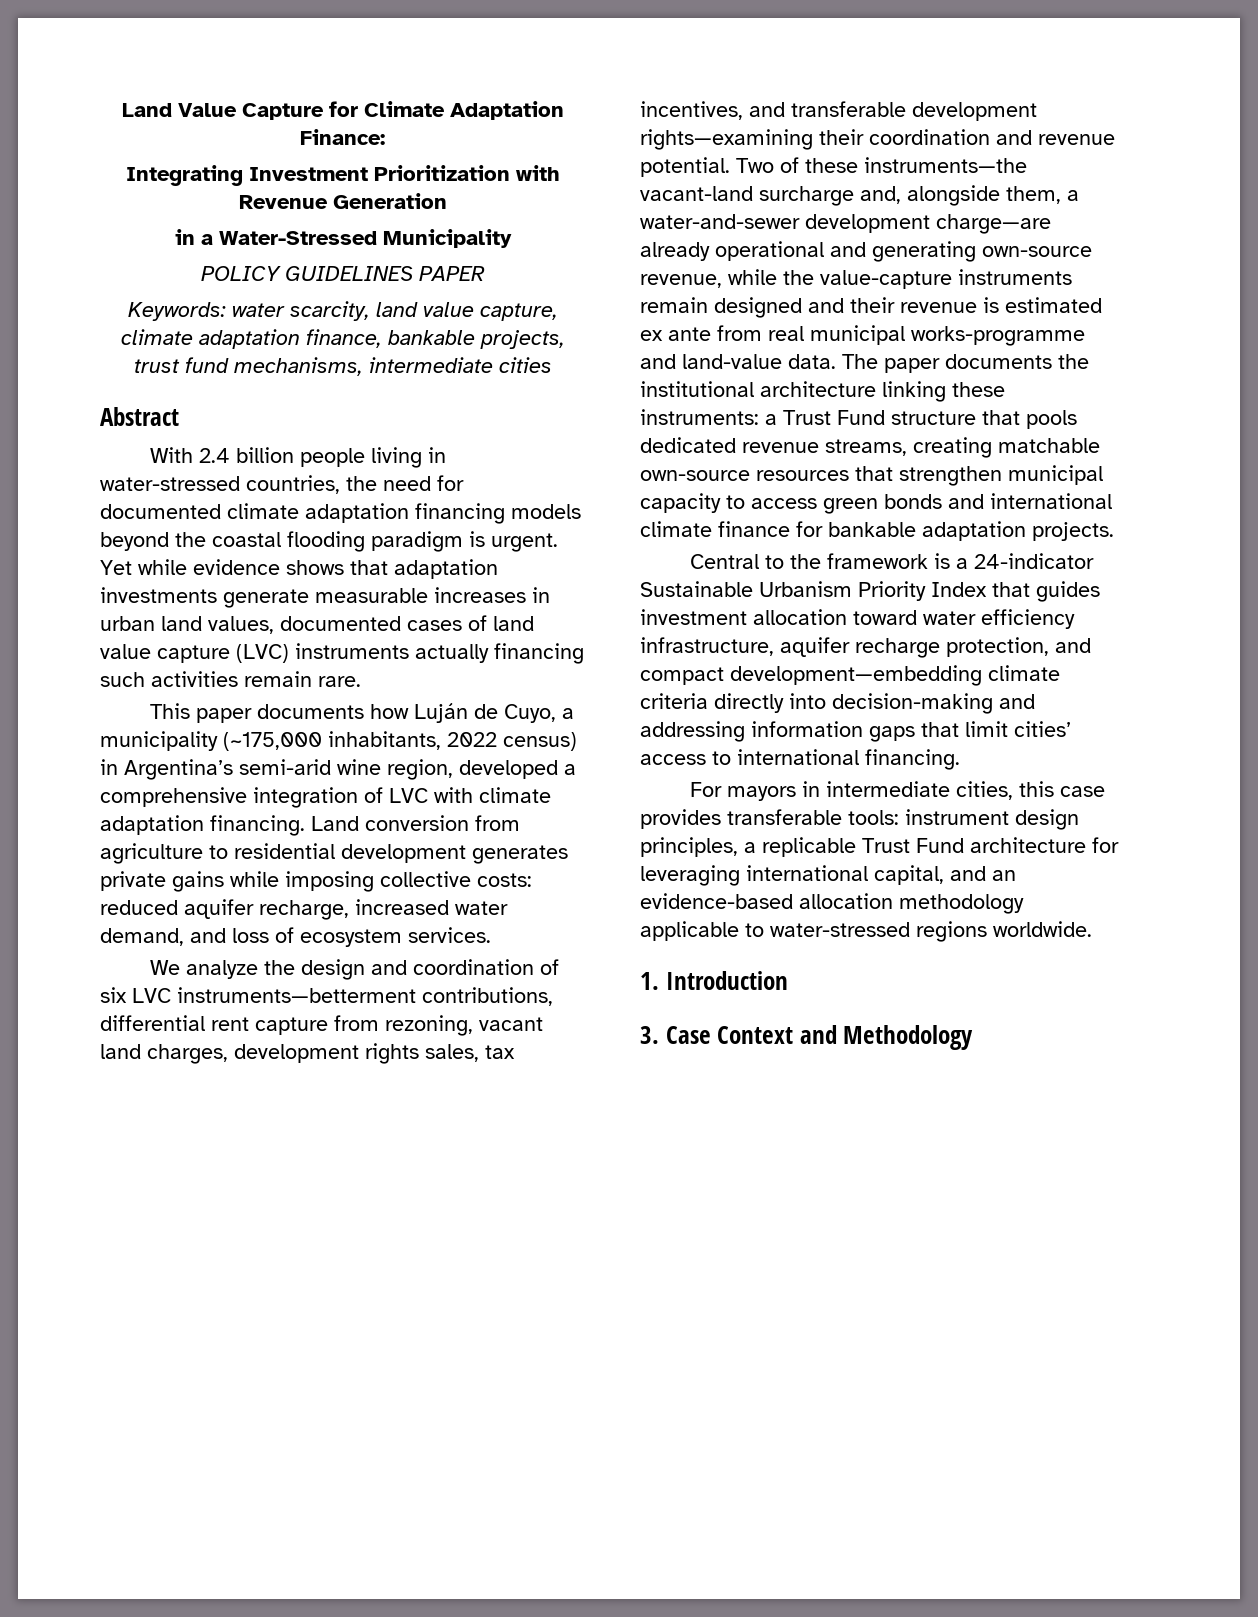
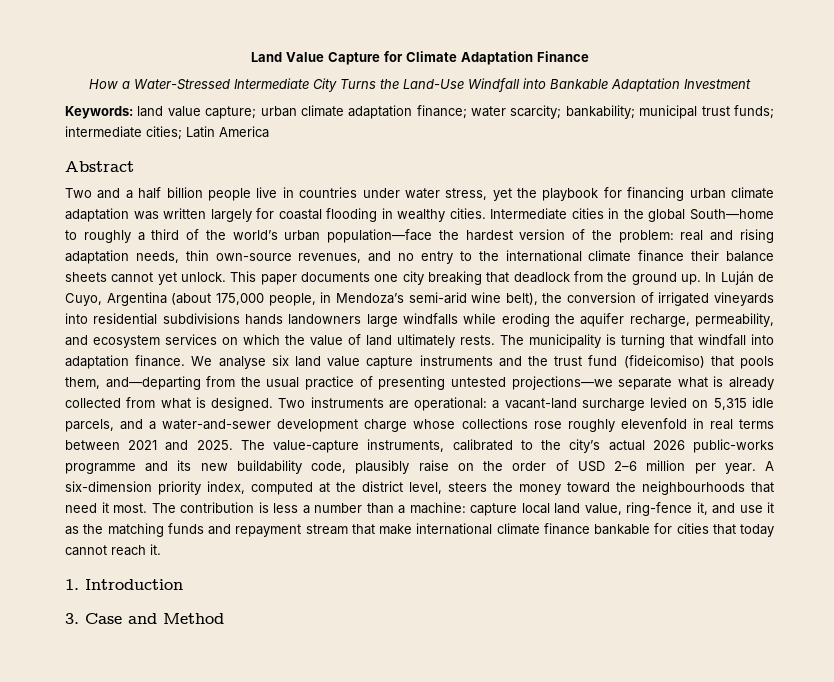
[300,129,385,145] [125,165,560,186] [238,193,447,209] [174,229,512,248] [201,266,485,281] [127,301,558,321] [120,329,565,349] [133,357,552,376] [100,407,179,426] [149,447,446,468] [100,475,464,494] [100,503,581,524] [100,531,558,552] [100,559,498,579] [100,587,550,608] [100,615,534,634] [100,643,584,664] [100,671,361,687] [149,703,574,723] [100,731,577,751] [100,759,576,780] [100,787,551,808] [100,815,520,836] [100,843,568,864] [100,871,532,892] [100,899,508,920] [100,927,491,947] [149,959,559,980] [100,987,553,1006] [100,1015,543,1036] [100,1043,515,1064] [640,101,1037,121] [640,129,1115,150] [640,157,1027,177] [640,185,1079,206] [640,214,1051,234] [640,241,1092,262] [640,269,1072,289] [640,297,1102,318] [640,325,1085,346] [640,354,1089,373] [640,381,1005,402] [640,409,1077,429] [640,437,1100,458] [640,465,1103,486] [640,493,1112,514] [640,521,1114,541] [689,553,1094,569] [640,581,1100,602] [640,609,1075,629] [640,637,1091,658] [640,665,1060,686] [640,693,1035,714] [640,721,1071,742] [640,749,960,770] [689,781,1105,801] [640,809,1079,830] [640,837,1119,857] [640,865,1016,886] [640,893,1024,914] [640,921,1092,942] Finance: // Integrating Investment Prioritization with Revenue Generation // in a Water-Stressed Municipality // POLICY GUIDELINES PAPER // Keywords: water scarcity, land value capture, climate adaptation finance, bankable projects, trust fund mechanisms, intermediate cities // Abstract // With 2.4 billion people living in water-stressed countries, the need for documented climate adaptation financing models beyond the coastal flooding paradigm is urgent. Yet while evidence shows that adaptation investments generate measurable increases in urban land values, documented cases of land value capture (LVC) instruments actually financing such activities remain rare. // This paper documents how Luján de Cuyo, a municipality (~175,000 inhabitants, 2022 census) in Argentina’s semi-arid wine region, developed a comprehensive integration of LVC with climate adaptation financing. Land conversion from agriculture to residential development generates private gains while imposing collective costs: reduced aquifer recharge, increased water demand, and loss of ecosystem services. // We analyze the design and coordination of six LVC instruments—betterment contributions, differential rent capture from rezoning, vacant land charges, development rights sales, tax incentives, and transferable development rights—examining their coordination and revenue potential. Two of these instruments—the vacant-land surcharge and, alongside them, a water-and-sewer development charge—are already operational and generating own-source revenue, while the value-capture instruments remain designed and their revenue is estimated ex ante from real municipal works-programme and land-value data. The paper documents the institutional architecture linking these instruments: a Trust Fund structure that pools dedicated revenue streams, creating matchable own-source resources that strengthen municipal capacity to access green bonds and international climate finance for bankable adaptation projects. // Central to the framework is a 24-indicator Sustainable Urbanism Priority Index that guides investment allocation toward water efficiency infrastructure, aquifer recharge protection, and compact development—embedding climate criteria directly into decision-making and addressing information gaps that limit cities’ access to international financing. // For mayors in intermediate cities, this case provides transferable tools: instrument design principles, a replicable Trust Fund architecture for leveraging international capital, and an evidence-based allocation methodology applicable to water-stressed regions worldwide. -> [536,51,589,62] [89,78,751,92] [65,105,774,119] [65,126,269,140] [65,161,134,172] [65,187,775,201] [65,208,774,222] [65,229,774,243] [65,250,774,264] [65,271,775,285] [65,292,774,306] [65,313,774,327] [65,334,774,348] [65,355,775,369] [65,376,775,390] [65,397,774,411] [65,418,775,432] [65,439,775,453] [65,460,775,474] [65,481,774,495] [65,502,774,516] [65,523,774,537] [65,544,161,556] Finance // How a Water-Stressed Intermediate City Turns the Land-Use Windfall into Bankable Adaptation Investment // Keywords: land value capture; urban climate adaptation finance; water scarcity; bankability; municipal trust funds; intermediate cities; Latin America // Abstract // Two and a half billion people live in countries under water stress, yet the playbook for financing urban climate adaptation was written largely for coastal flooding in wealthy cities. Intermediate cities in the global South—home to roughly a third of the world’s urban population—face the hardest version of the problem: real and rising adaptation needs, thin own-source revenues, and no entry to the international climate finance their balance sheets cannot yet unlock. This paper documents one city breaking that deadlock from the ground up. In Luján de Cuyo, Argentina (about 175,000 people, in Mendoza’s semi-arid wine belt), the conversion of irrigated vineyards into residential subdivisions hands landowners large windfalls while eroding the aquifer recharge, permeability, and ecosystem services on which the value of land ultimately rests. The municipality is turning that windfall into adaptation finance. We analyse six land value capture instruments and the trust fund (fideicomiso) that pools them, and—departing from the usual practice of presenting untested projections—we separate what is already collected from what is designed. Two instruments are operational: a vacant-land surcharge levied on 5,315 idle parcels, and a water-and-sewer development charge whose collections rose roughly elevenfold in real terms between 2021 and 2025. The value-capture instruments, calibrated to the city’s actual 2026 public-works programme and its new buildability code, plausibly raise on the order of USD 2–6 million per year. A six-dimension priority index, computed at the district level, steers the money toward the neighbourhoods that need it most. The contribution is less a number than a machine: capture local land value, ring-fence it, and use it as the matching funds and repayment stream that make international climate finance bankable for cities that today cannot reach it.
[717,1025,974,1050] Context and Methodology -> [128,613,224,624] and Method

